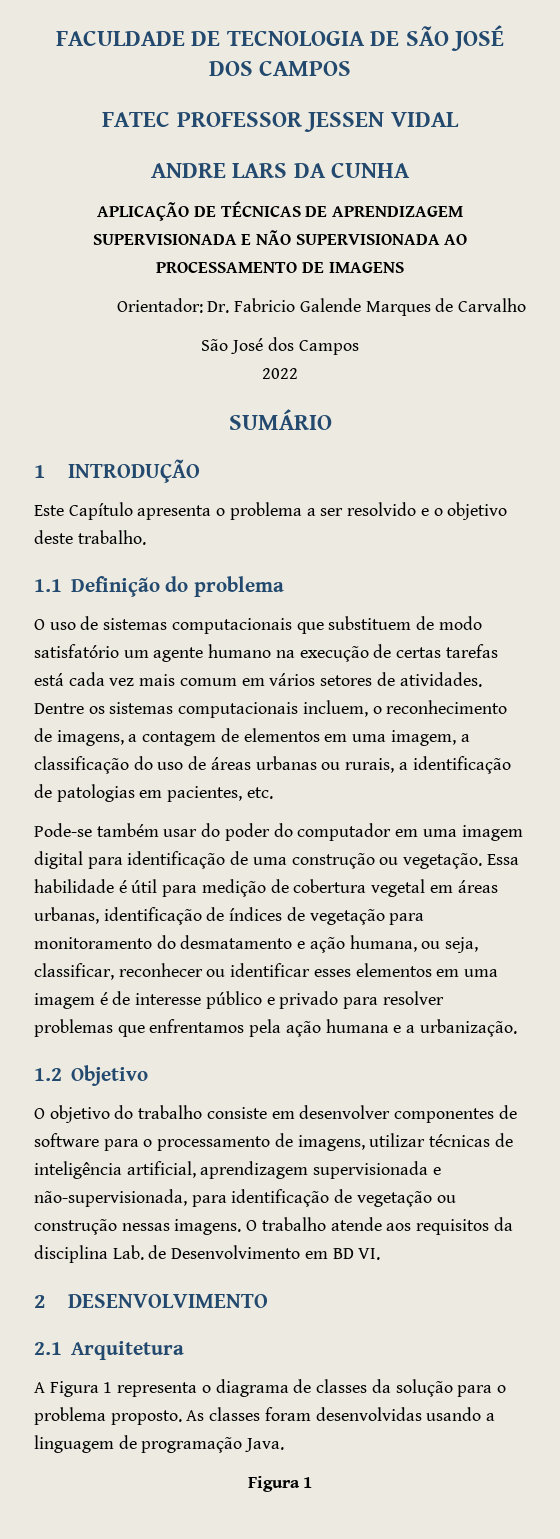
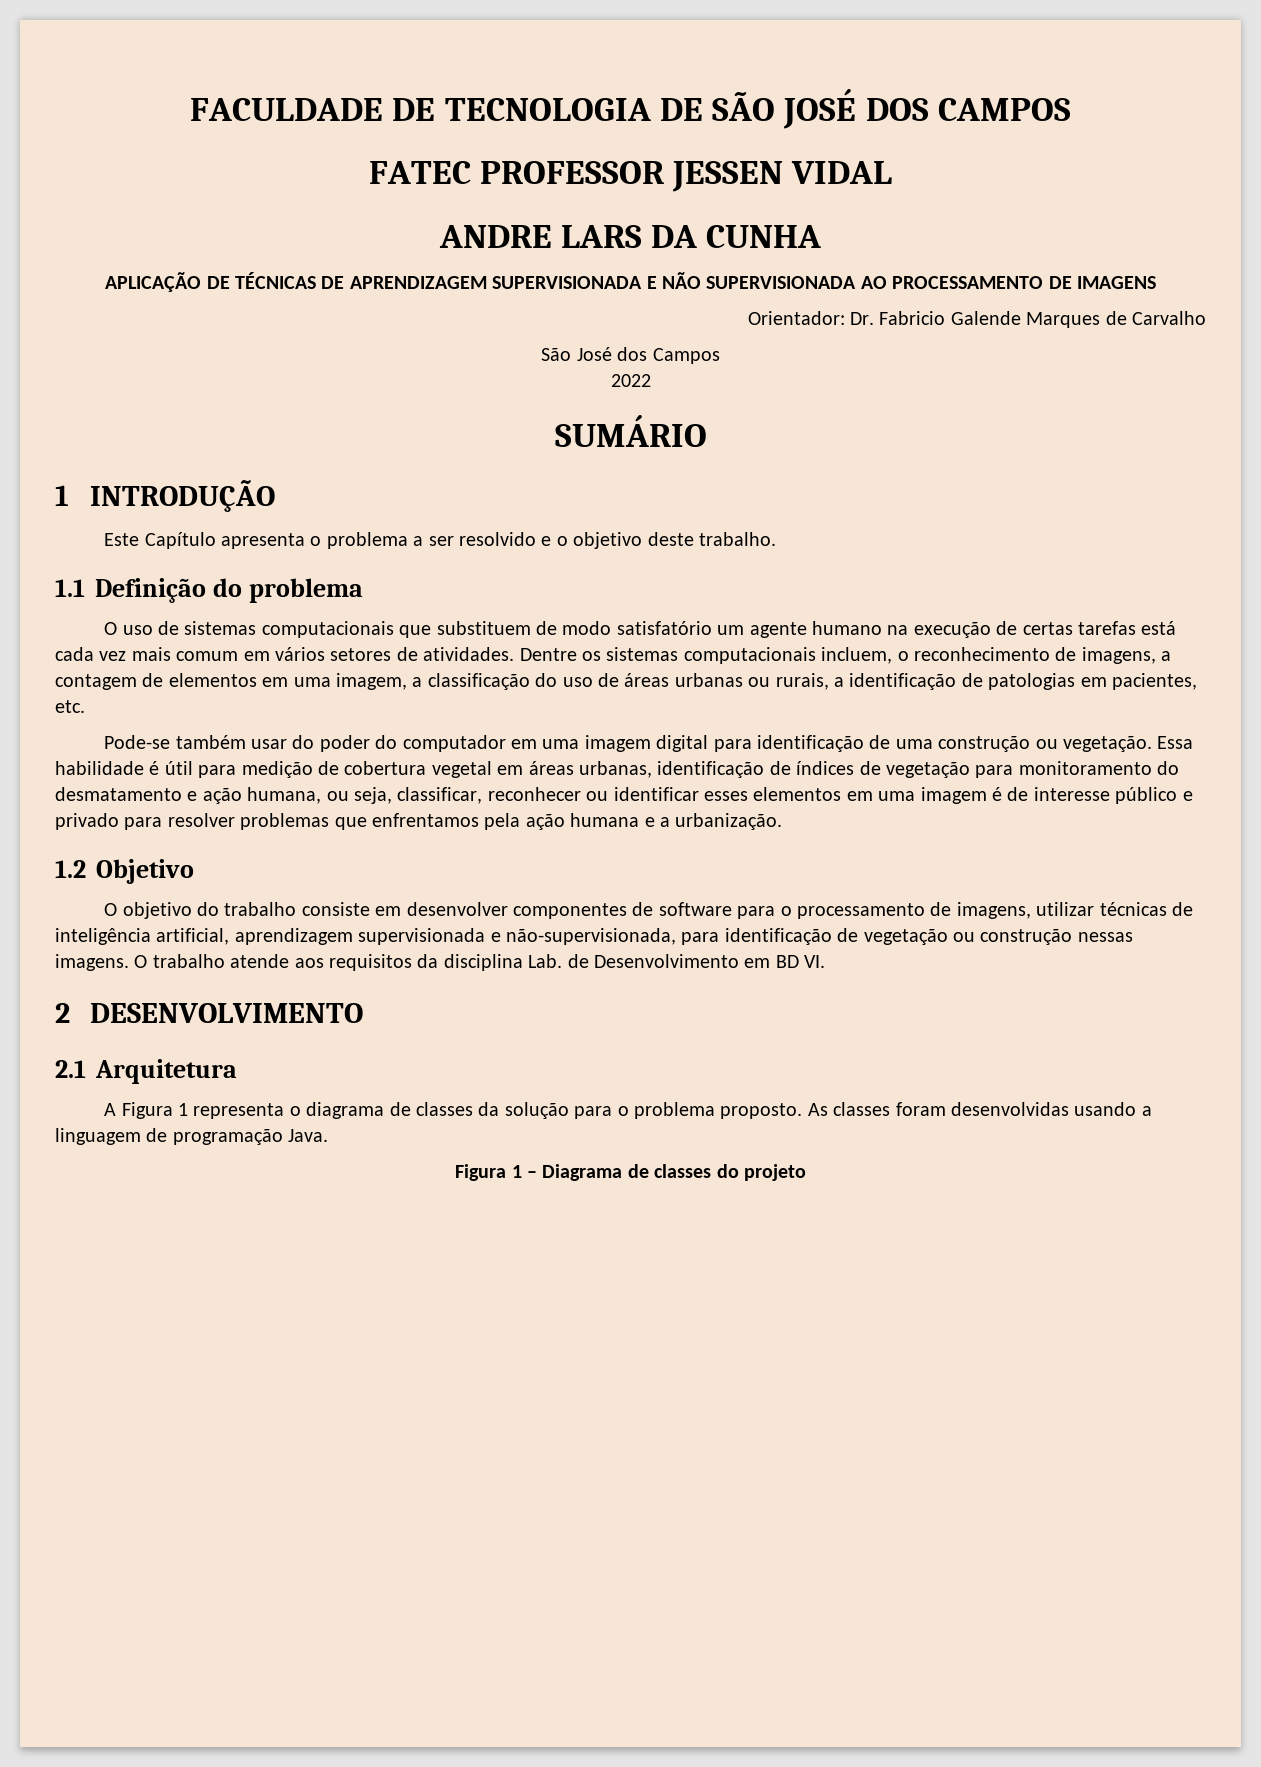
(313, 1482) none -> [526,1164,806,1181] – Diagrama de classes do projeto

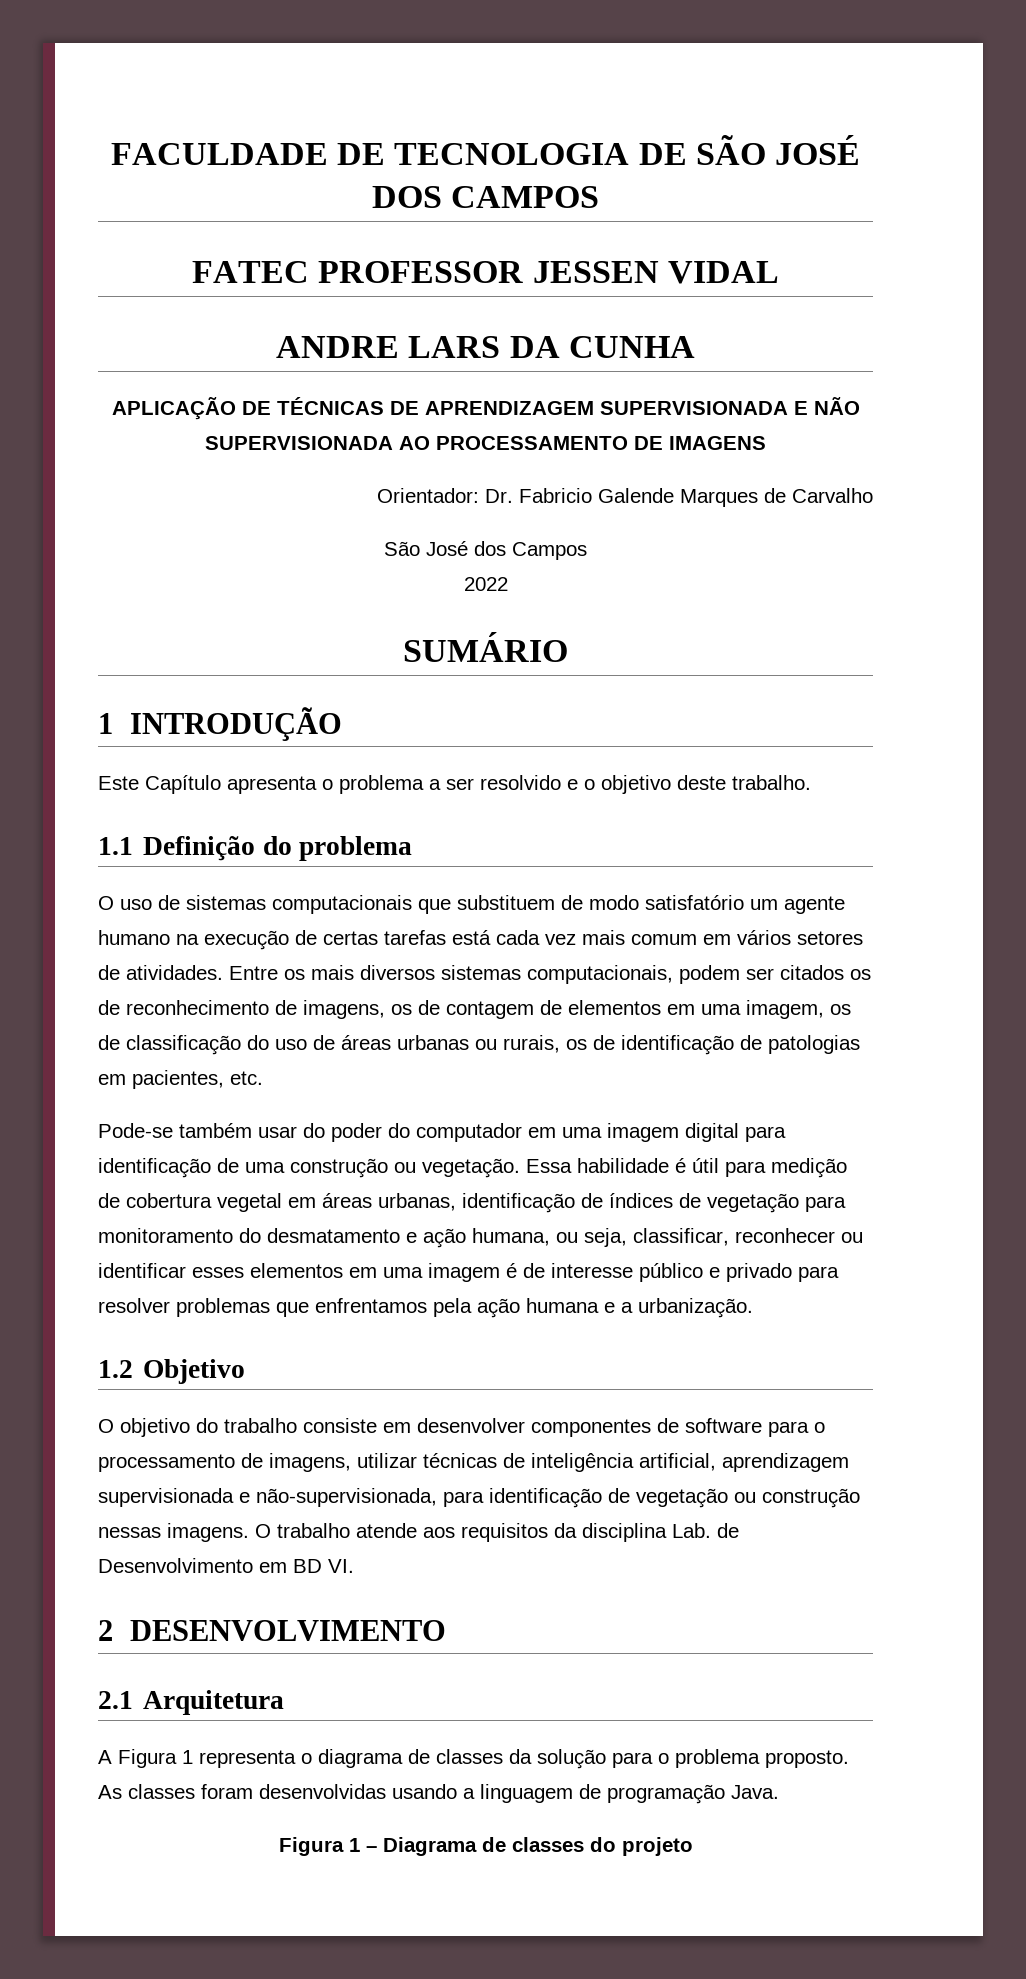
[519,647,909,664] Dentre os sistemas computacionais incluem, o -> [229,965,871,984] [98,1000,120,1015] Entre os mais diversos sistemas computacionais, podem ser citados os de
[1161,651,1172,661] a -> [391,1000,440,1015] os de
[412,677,423,687] a -> [830,1004,851,1015] [98,1035,120,1050] os de
[833,677,844,687] a -> [566,1035,615,1050] os de

